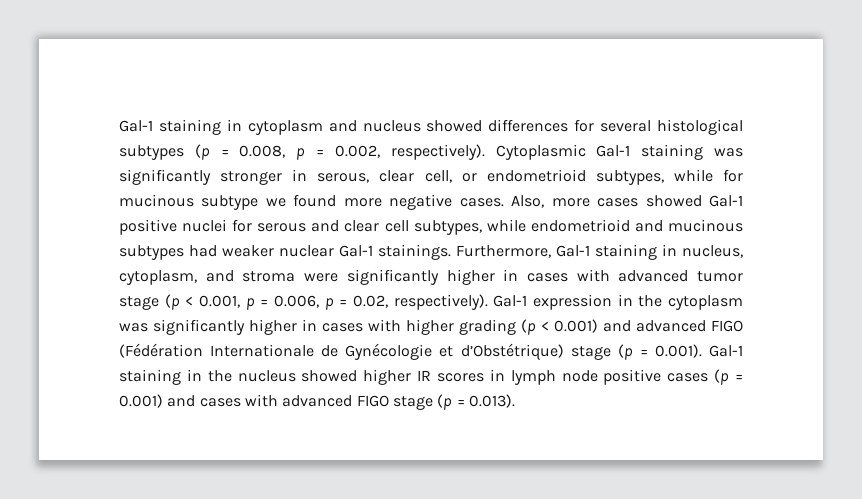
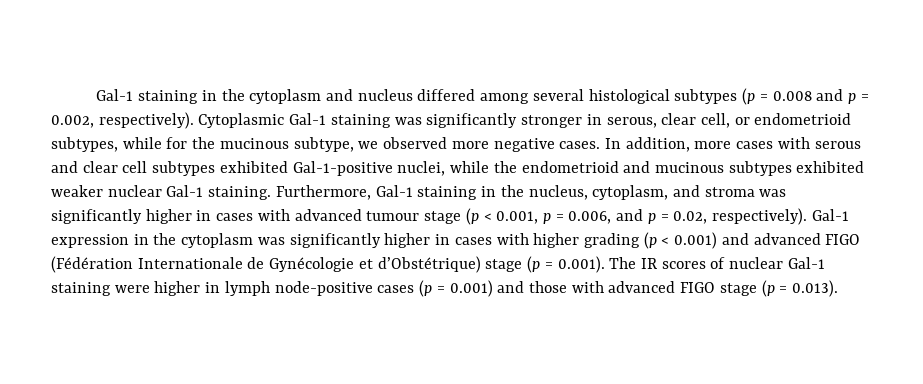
[119,119,242,135] Gal-1 staining in -> [96,89,245,104] Gal-1 staining in the
[426,119,595,132] showed differences for -> [417,89,530,104] differed among
[239,145,286,158] 0.008, -> [772,89,844,101] 0.008 and
[119,194,743,210] [119,219,526,235] mucinous subtype we found more negative cases. Also, more cases showed Gal-1 positive nuclei for serous and clear cell subtypes, while -> [192,137,861,152] [51,161,517,176] the mucinous subtype, we observed more negative cases. In addition, more cases with serous and clear cell subtypes exhibited Gal-1-positive nuclei, while the
[189,245,217,257] had -> [796,161,865,173] exhibited
[378,244,451,260] stainings. -> [208,186,272,200] staining.
(677, 250) none -> [500,185,524,197] the
[304,273,339,282] were -> [759,189,787,197] was
[697,271,743,282] tumor -> [366,211,420,221] tumour
(319, 301) none -> [616,209,644,221] and
[709,345,744,357] [119,369,662,385] Gal-1 staining in the nucleus showed higher IR scores in lymph node positive -> [609,257,825,269] [51,281,373,296] The IR scores of nuclear Gal-1 staining were higher in lymph node-positive
[199,398,241,407] cases -> [528,281,567,293] those

